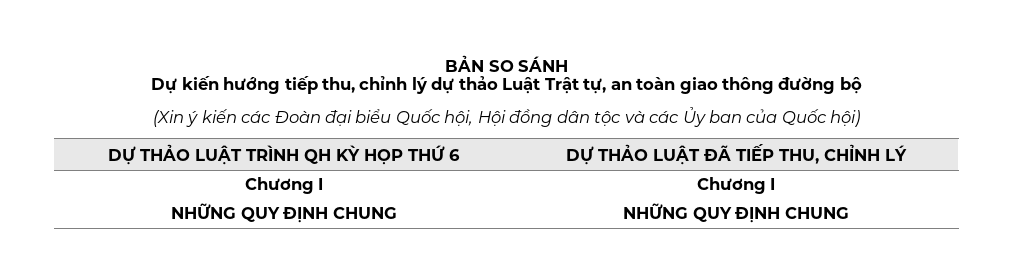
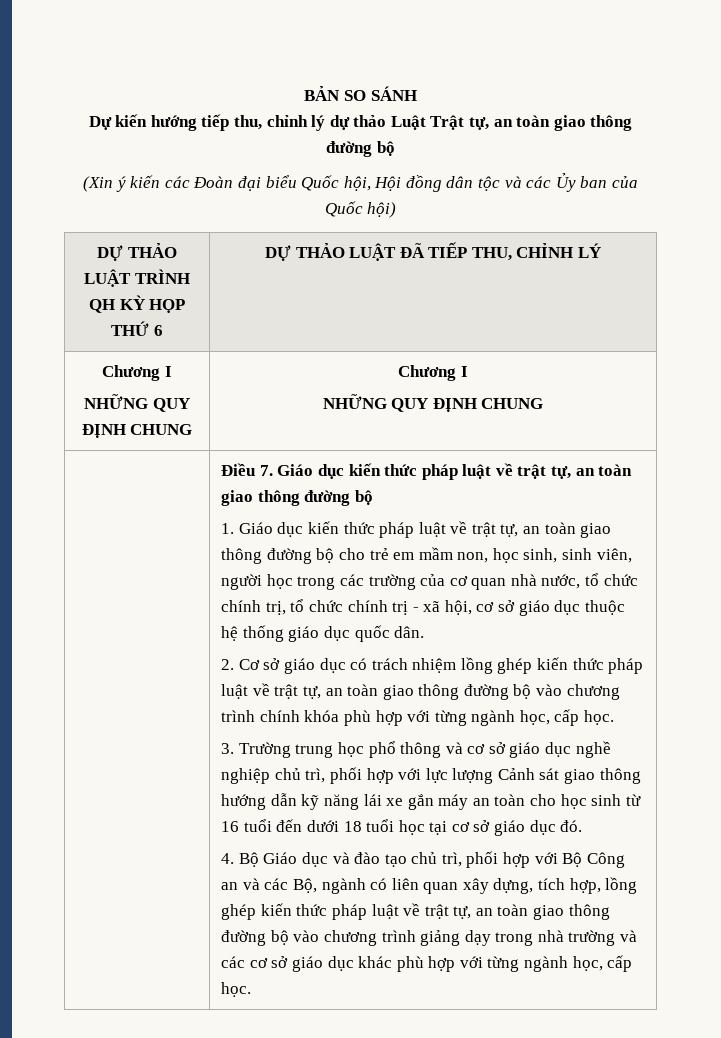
(849, 213) none -> [221,463,633,480] [221,490,373,506] [221,521,612,538] [221,547,632,564] [221,573,638,590] [221,599,625,616] [221,625,425,642] [221,657,644,674] [221,683,620,700] [221,709,615,726] [221,741,611,758] [221,767,641,784] [221,793,641,810] [221,819,583,836] [221,851,625,868] [221,877,638,894] [221,903,610,920] [221,930,638,946] [221,955,633,972] [221,982,252,997] // | Điều 7. Giáo dục kiến thức pháp luật về trật tự, an toàn giao thông đường bộ // 1. Giáo dục kiến thức pháp luật về trật tự, an toàn giao thông đường bộ cho trẻ em mầm non, học sinh, sinh viên, người học trong các trường của cơ quan nhà nước, tổ chức chính trị, tổ chức chính trị - xã hội, cơ sở giáo dục thuộc hệ thống giáo dục quốc dân. // 2. Cơ sở giáo dục có trách nhiệm lồng ghép kiến thức pháp luật về trật tự, an toàn giao thông đường bộ vào chương trình chính khóa phù hợp với từng ngành học, cấp học. // 3. Trường trung học phổ thông và cơ sở giáo dục nghề nghiệp chủ trì, phối hợp với lực lượng Cảnh sát giao thông hướng dẫn kỹ năng lái xe gắn máy an toàn cho học sinh từ 16 tuổi đến dưới 18 tuổi học tại cơ sở giáo dục đó. // 4. Bộ Giáo dục và đào tạo chủ trì, phối hợp với Bộ Công an và các Bộ, ngành có liên quan xây dựng, tích hợp, lồng ghép kiến thức pháp luật về trật tự, an toàn giao thông đường bộ vào chương trình giảng dạy trong nhà trường và các cơ sở giáo dục khác phù hợp với từng ngành học, cấp học.

